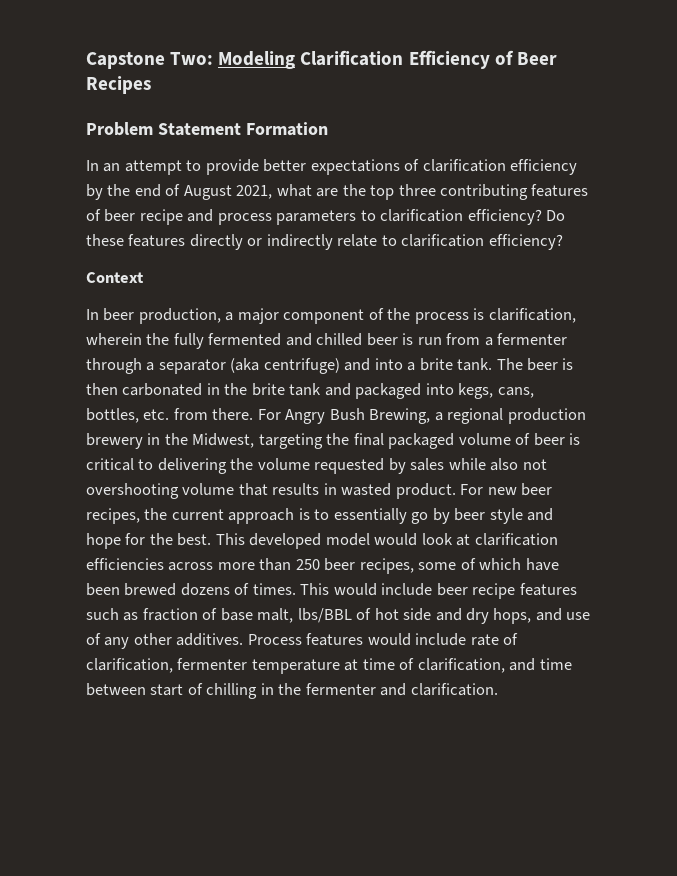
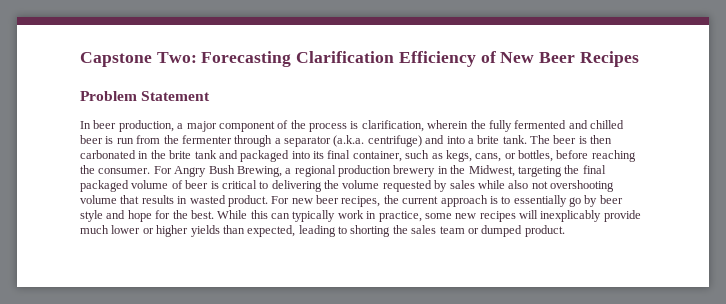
[218,51,296,69] Modeling -> [201,51,292,67] Forecasting
(514, 57) none -> [500,52,535,63] New
[245,122,328,136] [86,159,578,175] [86,184,589,200] [86,209,566,225] [86,234,563,250] [86,272,144,283] Formation // In an attempt to provide better expectations of clarification efficiency by the end of August 2021, what are the top three contributing features of beer recipe and process parameters to clarification efficiency? Do these features directly or indirectly relate to clarification efficiency? // Context -> (211, 96) none
[484,337,493,346] a -> [163,135,179,144] the
[230,358,260,373] (aka -> [333,135,365,147] (a.k.a.
[458,383,534,399] [86,408,254,423] kegs, cans, bottles, etc. from there. -> [313,150,636,162] [80,165,151,174] its final container, such as kegs, cans, or bottles, before reaching the consumer.
[215,533,558,549] [86,558,559,574] [86,583,577,599] [86,608,591,624] [86,633,519,649] [86,658,572,674] [86,683,498,699] This developed model would look at clarification efficiencies across more than 250 beer recipes, some of which have been brewed dozens of times. This would include beer recipe features such as fraction of base malt, lbs/BBL of hot side and dry hops, and use of any other additives. Process features would include rate of clarification, fermenter temperature at time of clarification, and time between start of chilling in the fermenter and clarification. -> [217,210,641,222] [80,225,565,237] While this can typically work in practice, some new recipes will inexplicably provide much lower or higher yields than expected, leading to shorting the sales team or dumped product.

